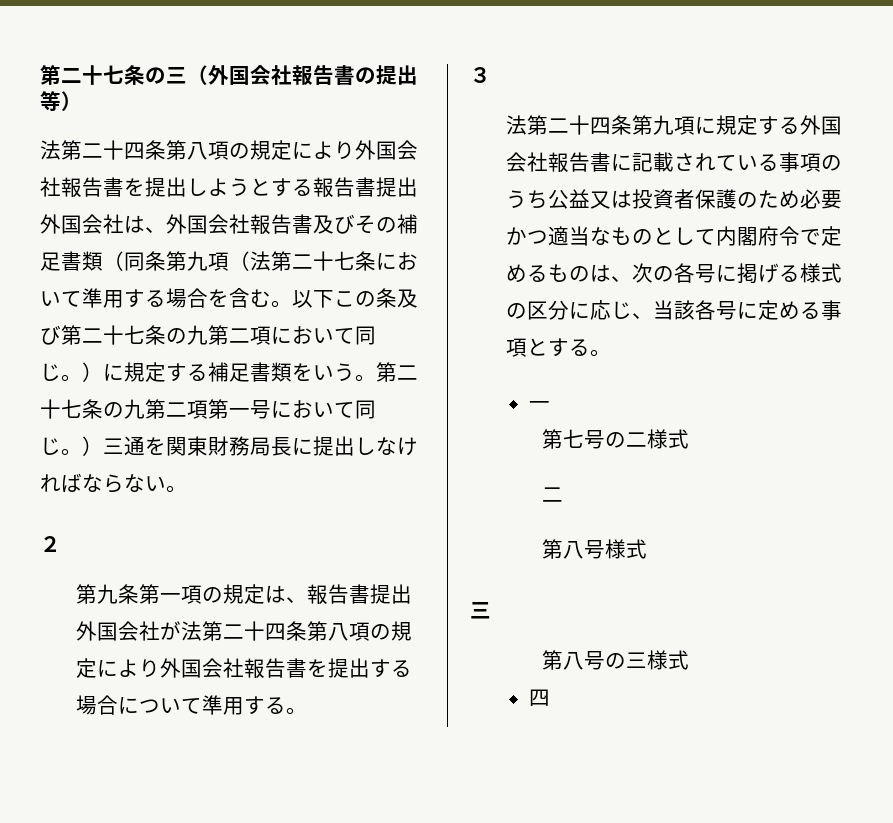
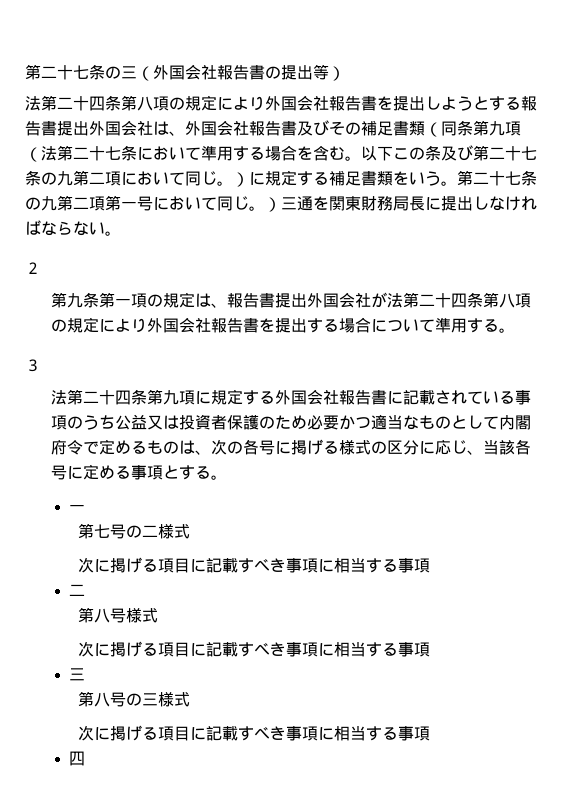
[542,487,564,502] [542,539,648,559] [470,602,491,619] [542,650,690,670] 二 // 第八号様式 // 三 // 第八号の三様式 -> [77,557,430,573] [68,584,85,596] [77,607,158,623] [77,641,430,657] [68,668,85,681] [77,691,190,707] [77,725,430,741] 次に掲げる項目に記載すべき事項に相当する事項 // 二 // 第八号様式 // 次に掲げる項目に記載すべき事項に相当する事項 // 三 // 第八号の三様式 // 次に掲げる項目に記載すべき事項に相当する事項

